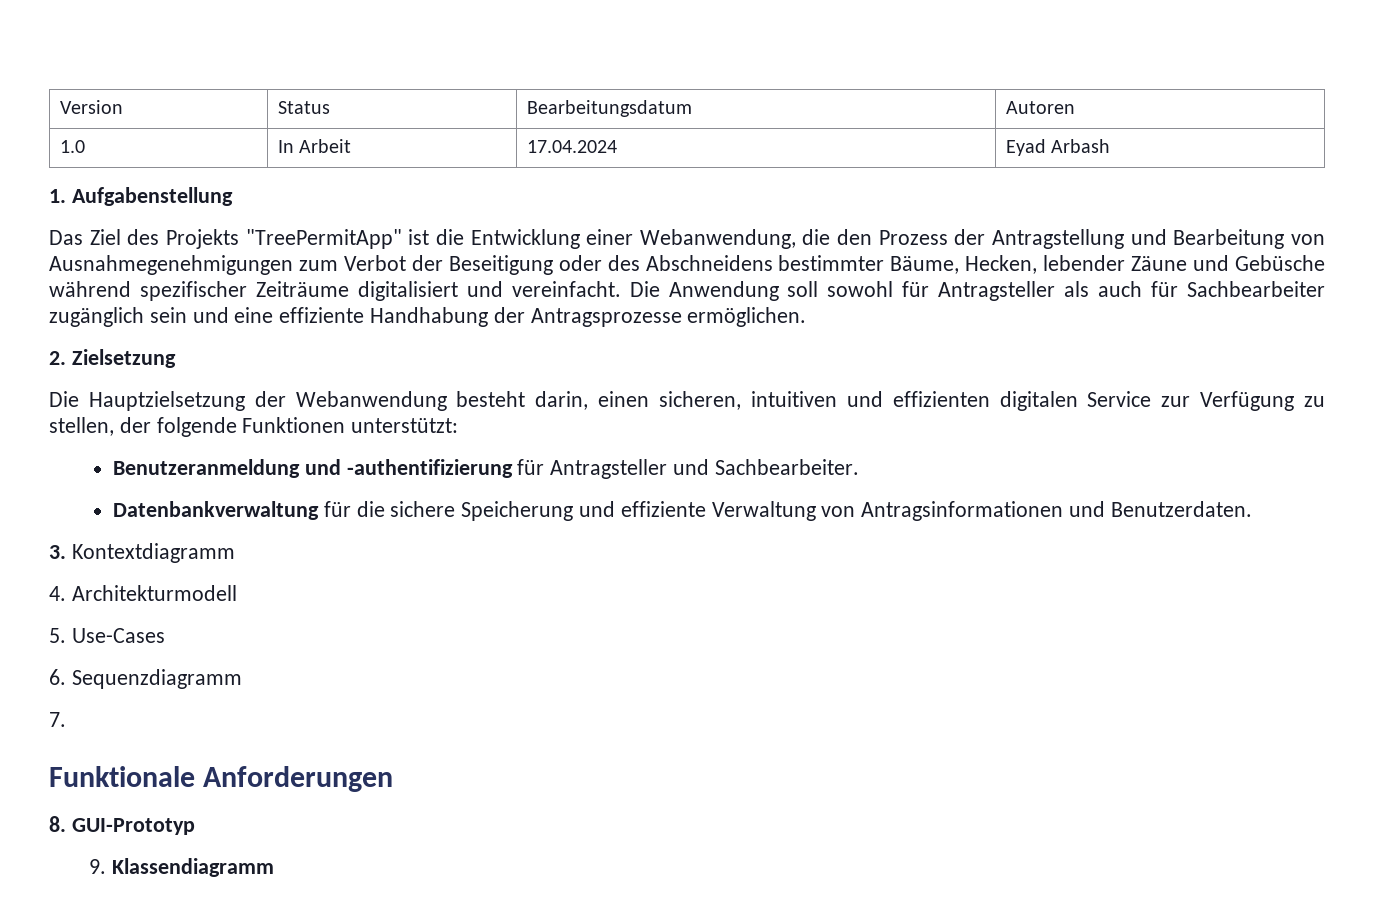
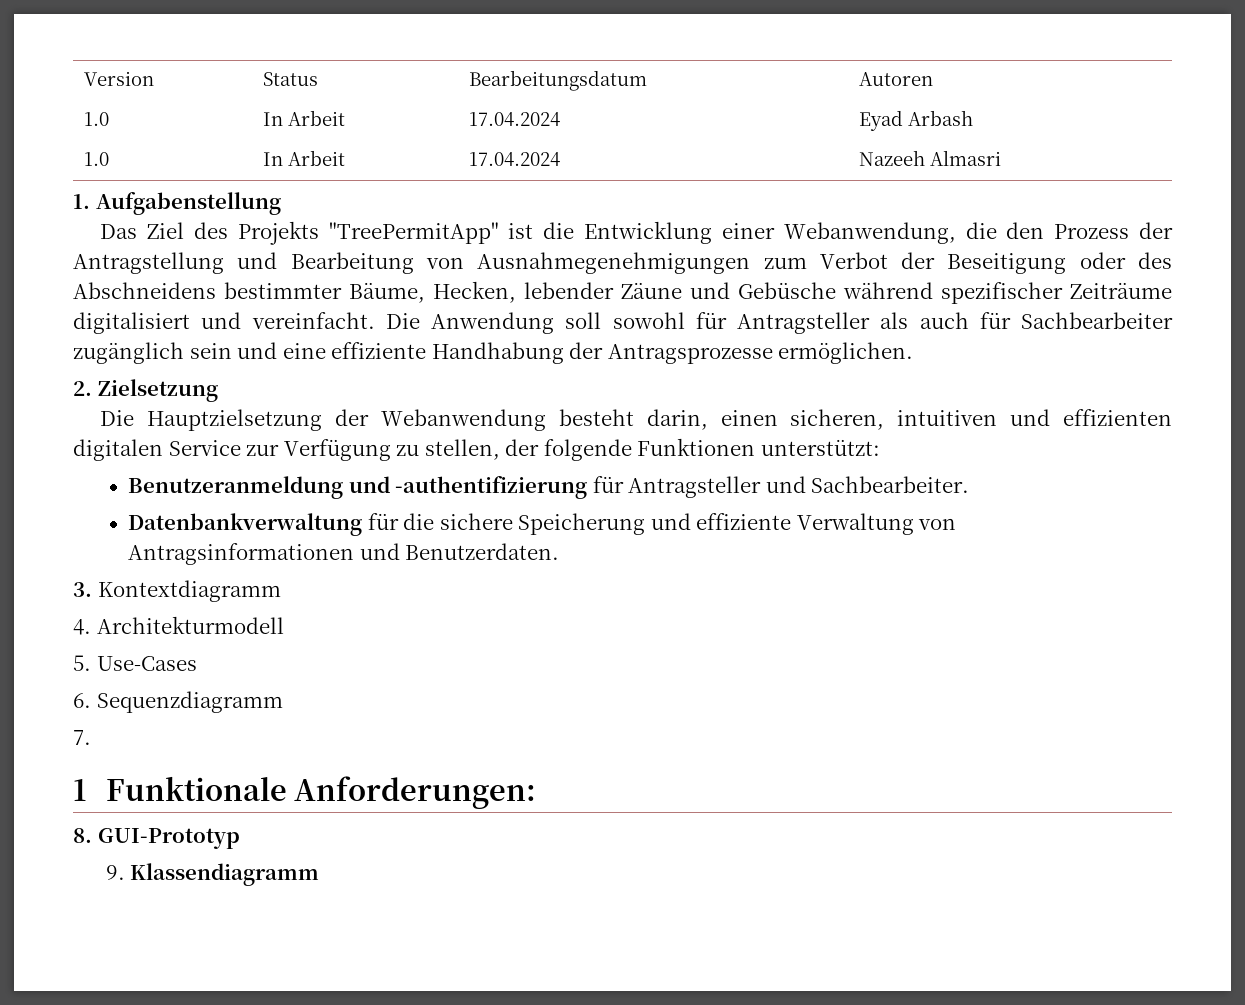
(1111, 146) none -> [83,152,109,166] [262,150,345,166] [468,152,560,166] [858,150,1001,166] // 1.0 | In Arbeit | 17.04.2024 | Nazeeh Almasri
[49,766,394,792] Funktionale Anforderungen -> [73,776,537,809] 1 Funktionale Anforderungen:

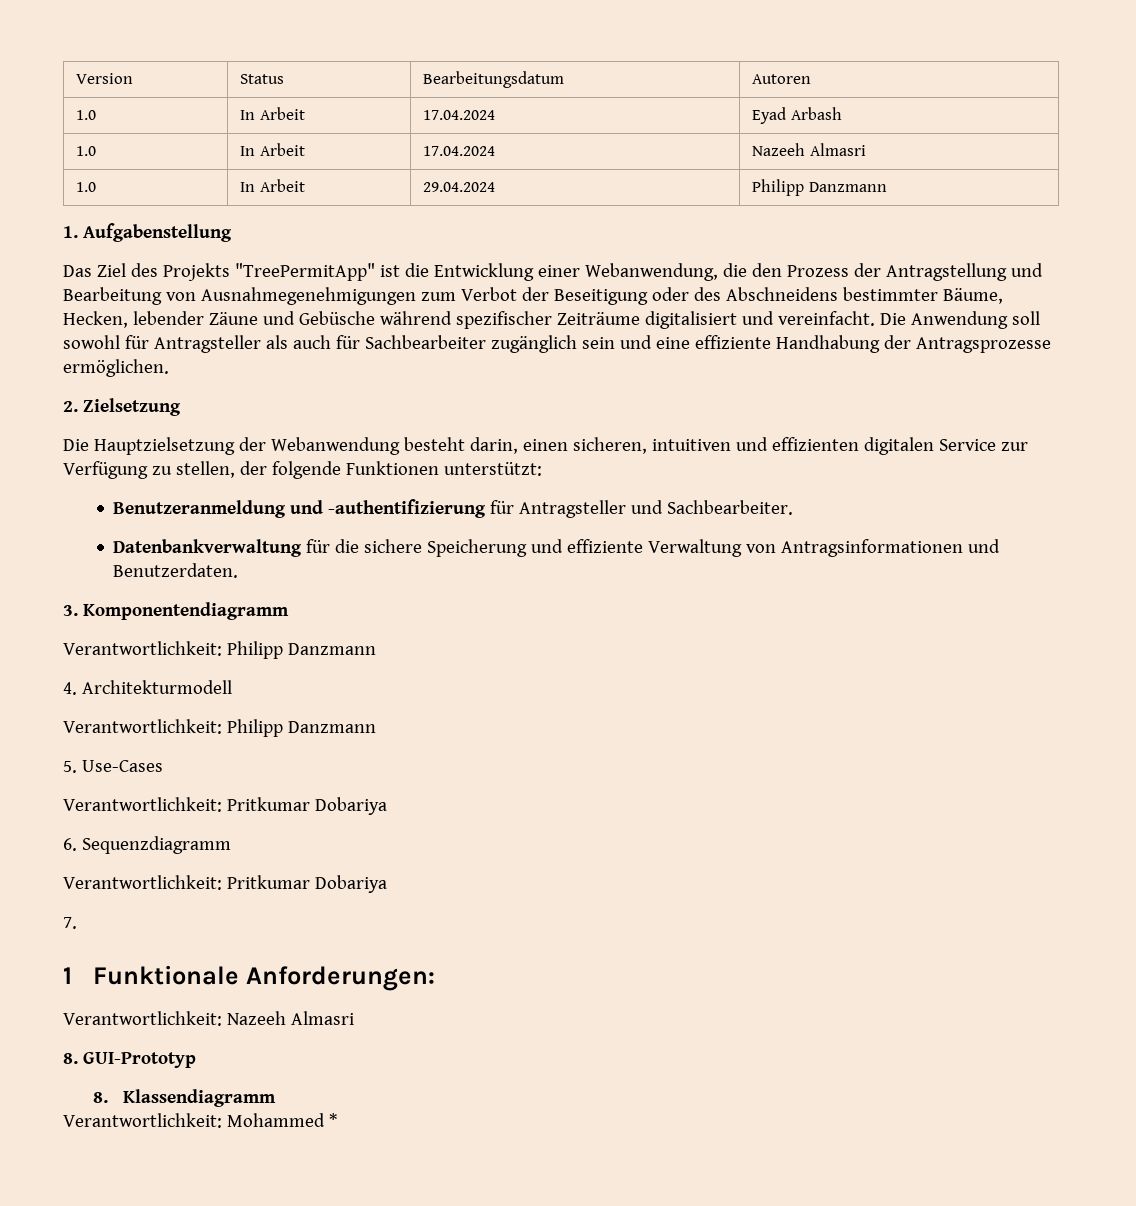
(1001, 158) none -> [76,182,97,192] [240,179,305,192] [423,182,496,192] [752,179,887,196] // 1.0 | In Arbeit | 29.04.2024 | Philipp Danzmann
[97,580,281,602] Kontextdiagramm -> [82,602,289,620] [63,641,376,659] Komponentendiagramm // Verantwortlichkeit: Philipp Danzmann
(284, 625) none -> [63,719,376,737] // Verantwortlichkeit: Philipp Danzmann
(197, 663) none -> [63,797,387,815] // Verantwortlichkeit: Pritkumar Dobariya
(283, 702) none -> [63,875,387,893] // Verantwortlichkeit: Pritkumar Dobariya
(537, 792) none -> [63,1011,354,1026] // Verantwortlichkeit: Nazeeh Almasri
[105,865,125,880] 9. -> [93,1092,109,1103] 8.
(320, 874) none -> [63,1113,337,1128] // Verantwortlichkeit: Mohammed *

